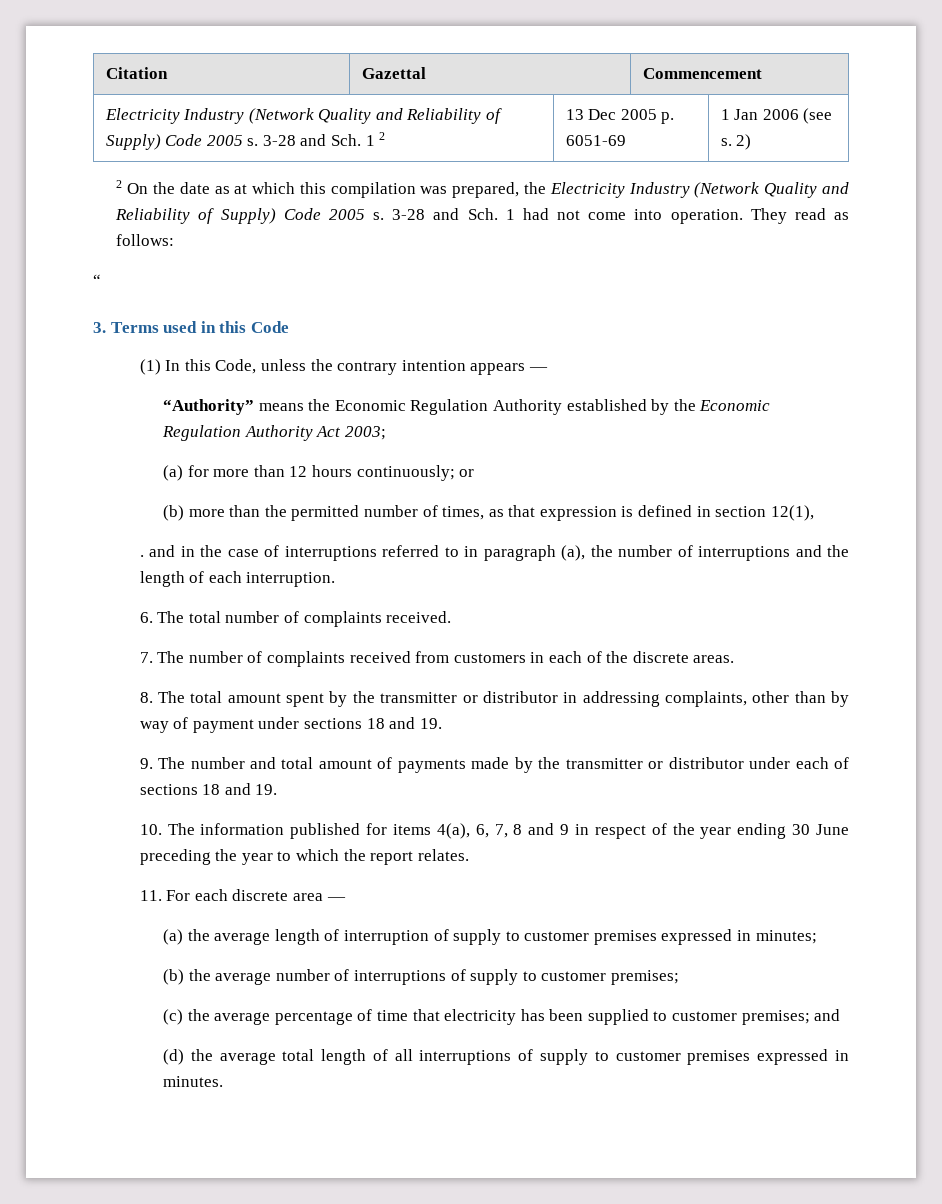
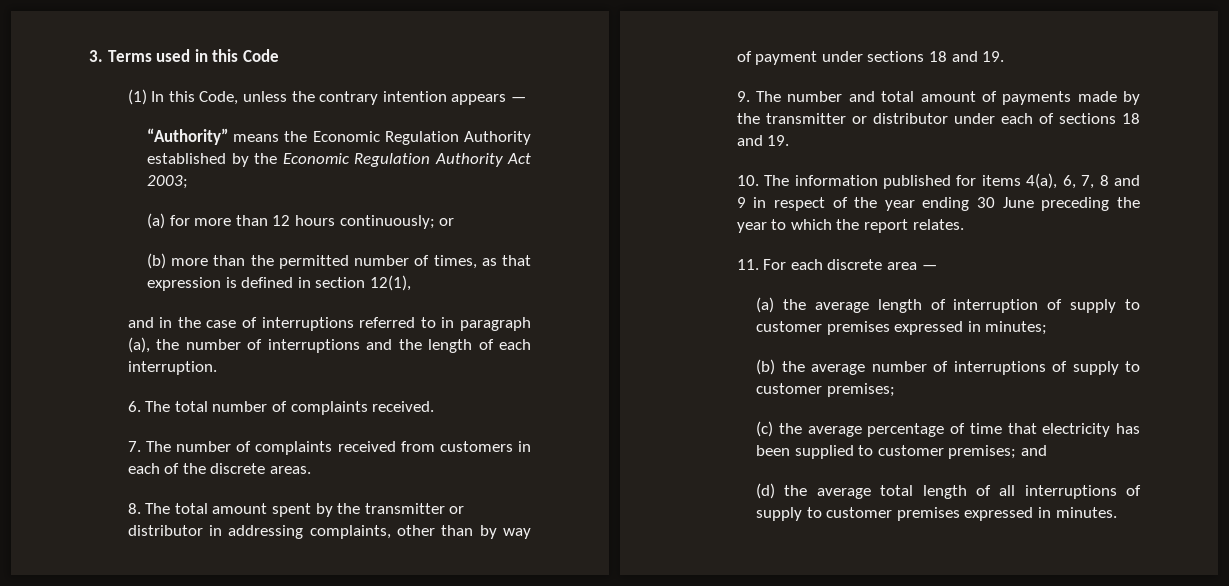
[105,67,168,79] [361,67,426,79] [642,68,762,79] [104,108,503,124] [105,132,386,150] [565,109,675,124] [565,135,626,146] [720,108,833,124] [720,134,752,150] [116,180,849,198] [115,208,849,224] [116,234,175,246] [93,274,101,286] Citation | Gazettal | Commencement // Electricity Industry (Network Quality and Reliability of Supply) Code 2005 s. 3-28 and Sch. 1 2 | 13 Dec 2005 p. 6051-69 | 1 Jan 2006 (see s. 2) // 2 On the date as at which this compilation was prepared, the Electricity Industry (Network Quality and Reliability of Supply) Code 2005 s. 3-28 and Sch. 1 had not come into operation. They read as follows: // “ // -> (89, 56) none
[139,555,144,557] . -> (411, 283) none

